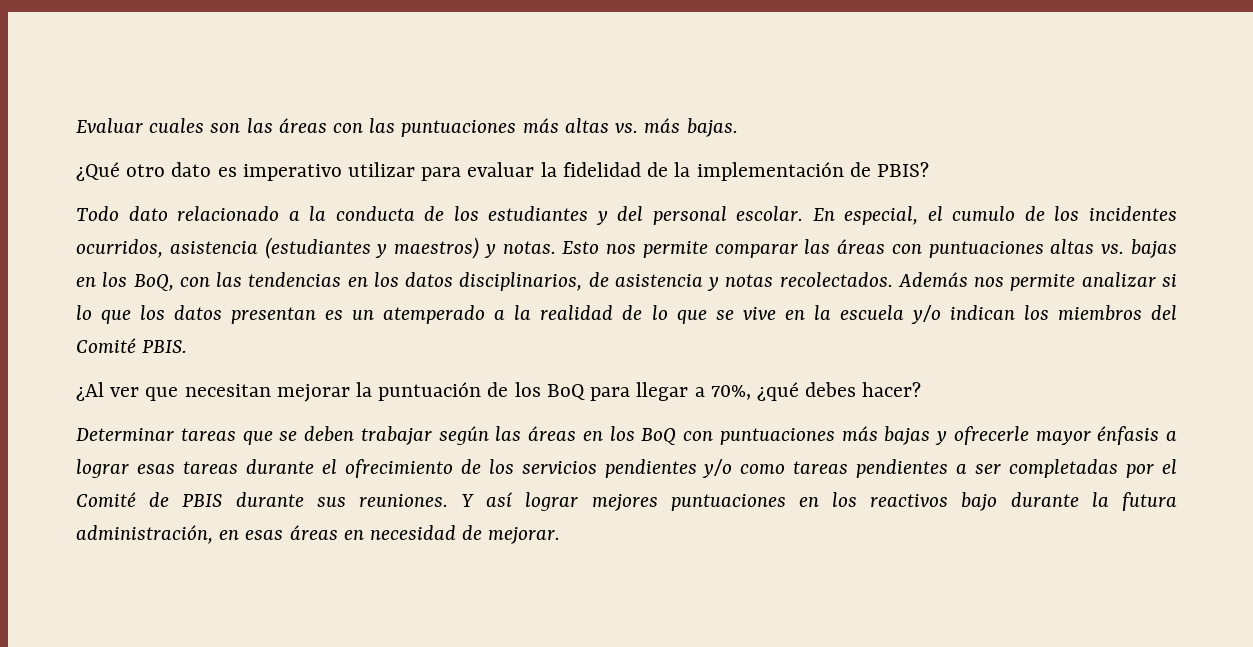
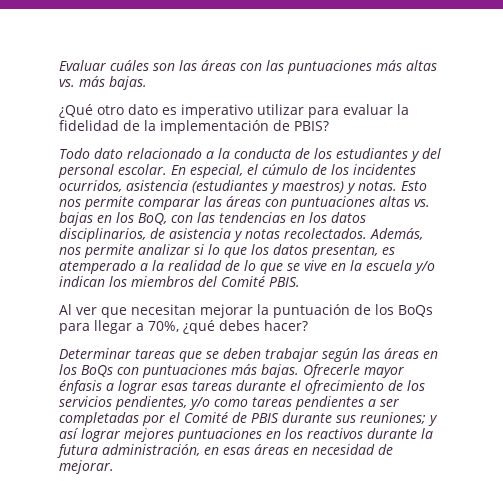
[149,118,205,133] cuales -> [110,60,149,71] cuáles
[952,206,1016,221] cumulo -> [262,164,308,175] cúmulo
[897,272,968,287] Además -> [370,228,423,240] Además,
[231,307,375,324] presentan es un -> [311,245,395,258] presentan, es
[76,382,104,401] ¿Al -> [59,304,72,315] Al
[546,384,585,400] BoQ -> [398,305,433,317] BoQs
[641,428,677,445] BoQ -> [81,365,113,377] BoQs
[884,426,1029,445] bajas y ofrecerle -> [261,364,360,378] bajas. Ofrecerle
[604,459,697,478] pendientes -> [115,396,187,410] pendientes,
[358,494,475,507] reuniones. Y -> [360,412,438,426] reuniones; y
[961,492,998,511] bajo -> (363, 433) none

